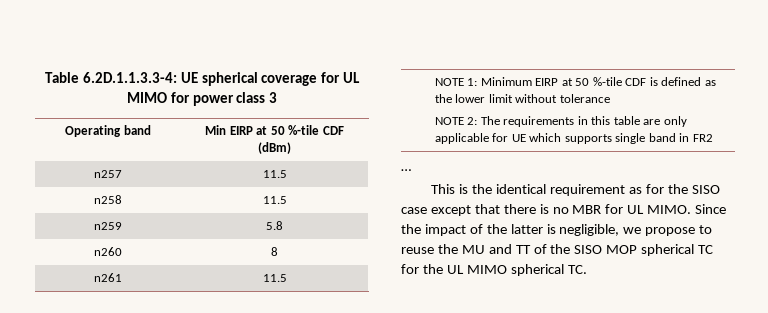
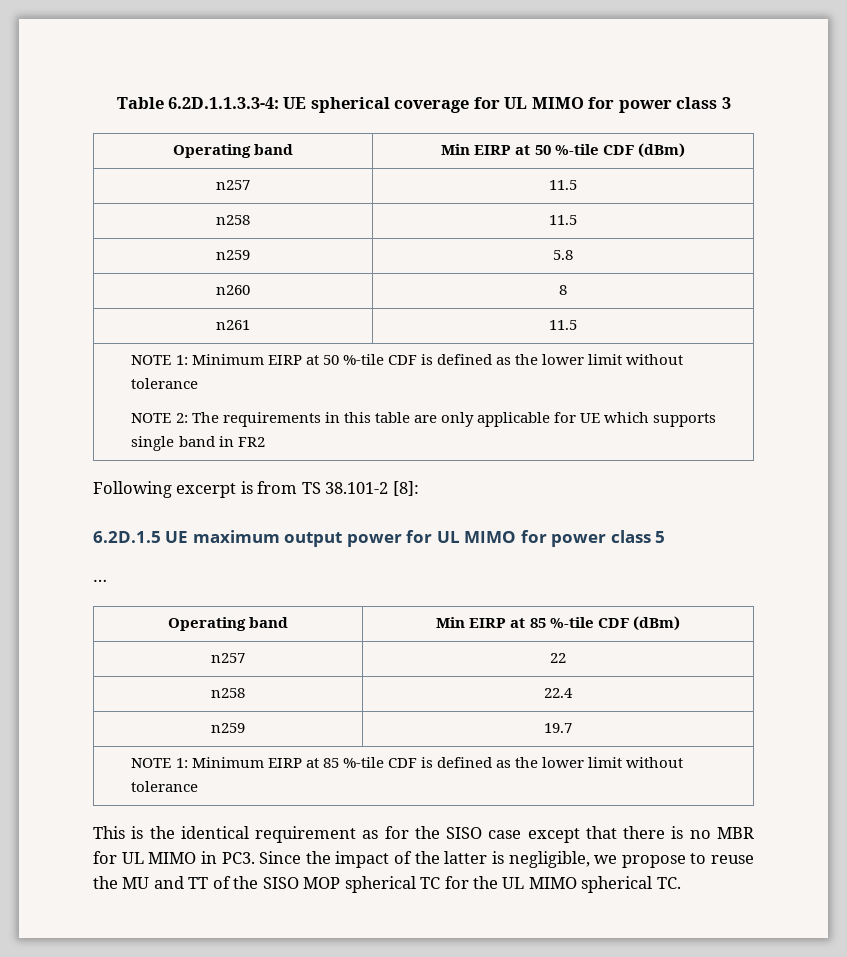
[401,169,411,171] … -> [93,481,419,498] [93,530,666,547] [93,579,107,582] [167,617,289,631] [436,616,680,631] [211,653,245,663] [550,653,566,663] [211,688,245,698] [544,688,573,698] [211,723,245,733] [544,723,572,733] [131,757,684,768] [131,781,199,792] Following excerpt is from TS 38.101-2 [8]: // 6.2D.1.5 UE maximum output power for UL MIMO for power class 5 // … // Operating band | Min EIRP at 85 %-tile CDF (dBm) // n257 | 22 // n258 | 22.4 // n259 | 19.7 // NOTE 1: Minimum EIRP at 85 %-tile CDF is defined as the lower limit without tolerance
[647,205,692,214] MIMO. -> [148,851,255,864] MIMO in PC3.

